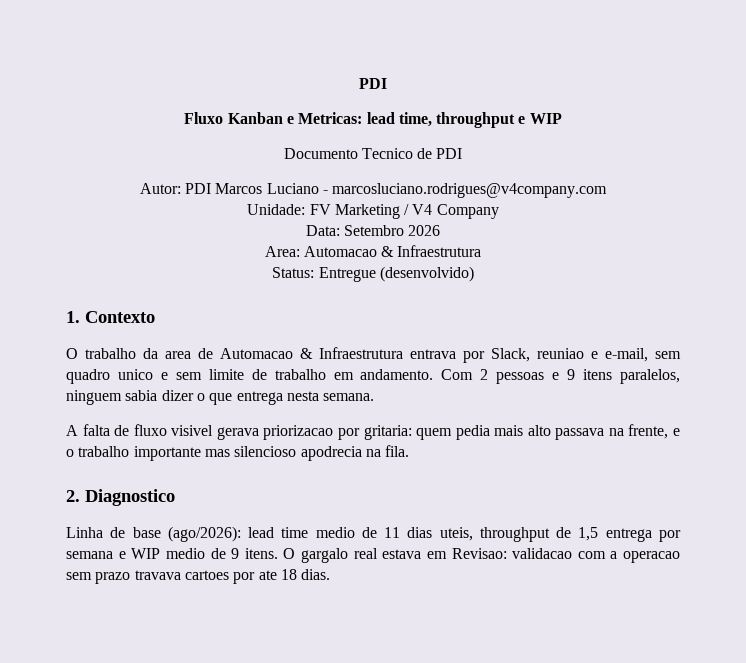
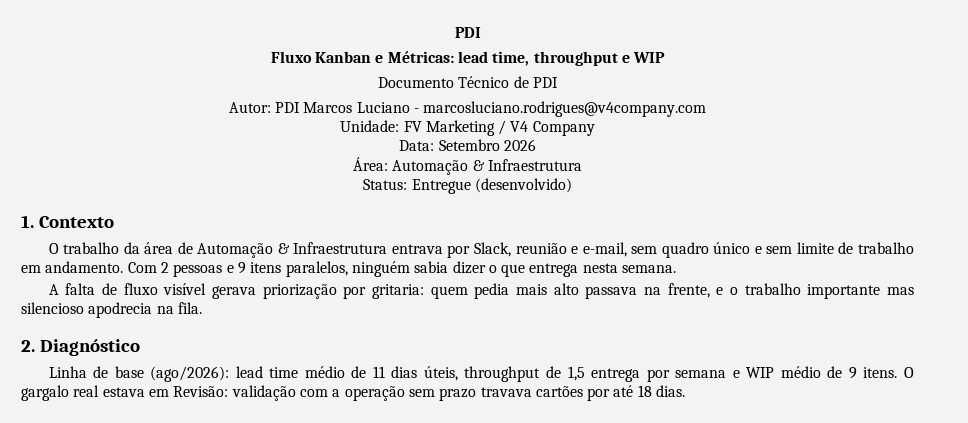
[298,112,363,124] Metricas: -> [387,51,454,63] Métricas:
[361,148,413,159] Tecnico -> [458,76,510,88] Técnico
[264,246,377,257] Area: Automacao -> [353,157,469,175] Área: Automação
[165,348,293,359] area de Automacao -> [144,242,274,258] área de Automação
[537,348,584,359] reuniao -> [515,243,567,254] reunião
[117,369,153,380] unico -> [713,242,751,254] único
[66,390,122,405] ninguem -> [351,261,410,277] ninguém
[171,425,334,440] visivel gerava priorizacao -> [163,283,337,299] visível gerava priorização
[85,489,175,506] Diagnostico -> [39,339,140,356] Diagnóstico
[315,527,355,538] medio -> [304,366,345,378] médio
[439,527,473,541] uteis, -> [423,366,458,381] úteis,
[165,548,205,559] medio -> [780,366,821,378] médio
[451,548,573,559] Revisao: validacao -> [173,385,296,401] Revisão: validação
[623,551,680,563] operacao -> [344,386,405,401] operação
[184,570,277,584] cartoes por ate -> [535,385,634,401] cartões por até

